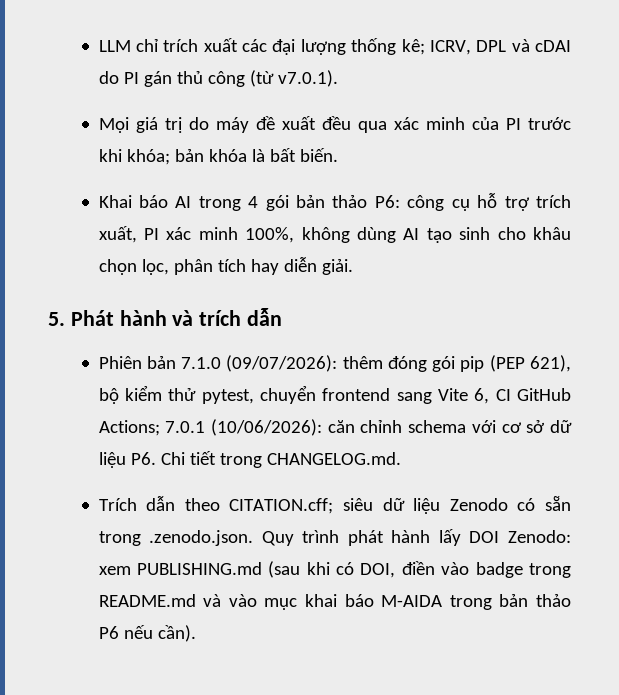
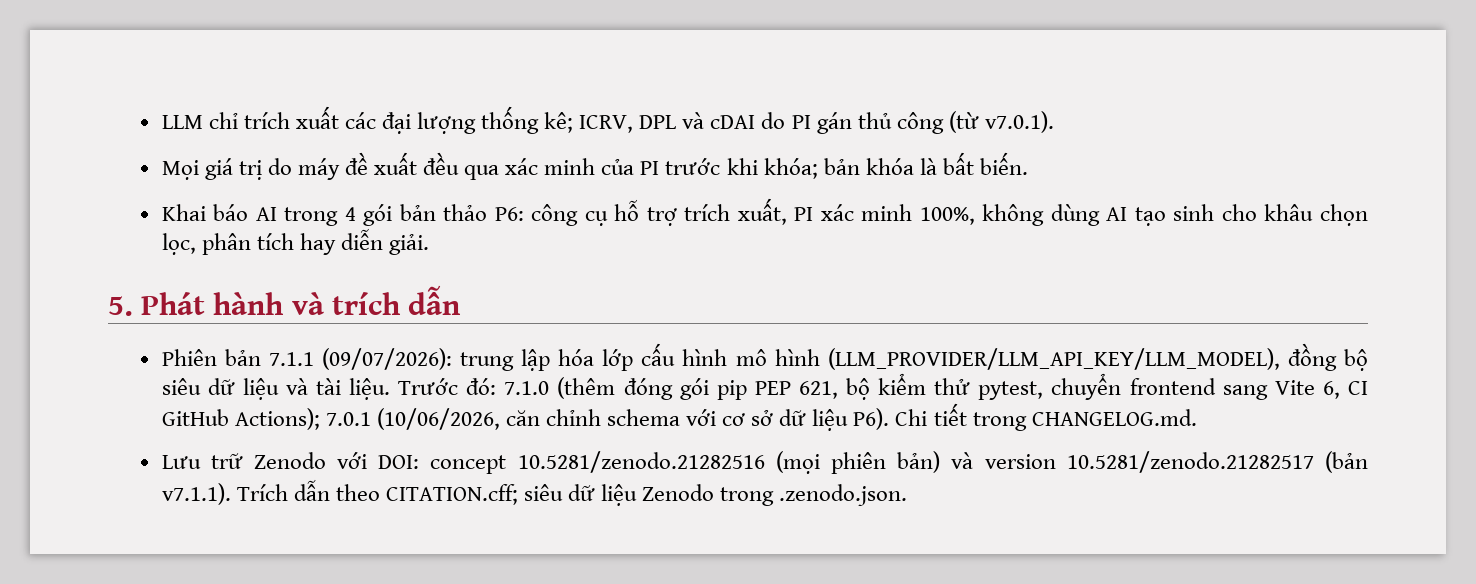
[181,355,383,372] 7.1.0 (09/07/2026): thêm -> [268,343,1369,371] [161,377,616,400] 7.1.1 (09/07/2026): trung lập hóa lớp cấu hình mô hình (LLM_PROVIDER/LLM_API_KEY/LLM_MODEL), đồng bộ siêu dữ liệu và tài liệu. Trước đó: 7.1.0 (thêm
[489,355,571,372] (PEP 621), -> [754,381,838,399] PEP 621,
[98,419,322,436] Actions; 7.0.1 (10/06/2026): -> [234,408,500,430] Actions); 7.0.1 (10/06/2026,
[130,452,156,465] P6. -> [853,408,890,430] P6).
(401, 458) none -> [161,451,1368,474] [161,483,231,505] Lưu trữ Zenodo với DOI: concept 10.5281/zenodo.21282516 (mọi phiên bản) và version 10.5281/zenodo.21282517 (bản v7.1.1).
[517,495,571,511] [98,529,572,546] [98,561,571,578] [98,594,571,610] [98,625,196,642] có sẵn trong .zenodo.json. Quy trình phát hành lấy DOI Zenodo: xem PUBLISHING.md (sau khi có DOI, điền vào badge trong README.md và vào mục khai báo M-AIDA trong bản thảo P6 nếu cần). -> [720,484,908,506] trong .zenodo.json.

